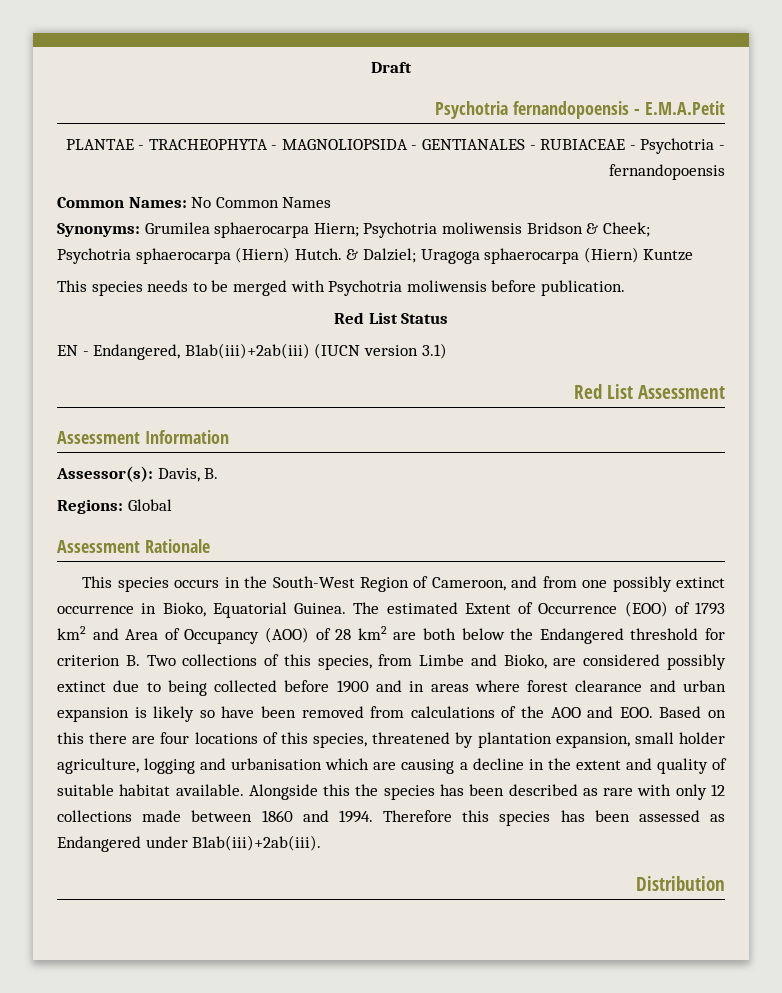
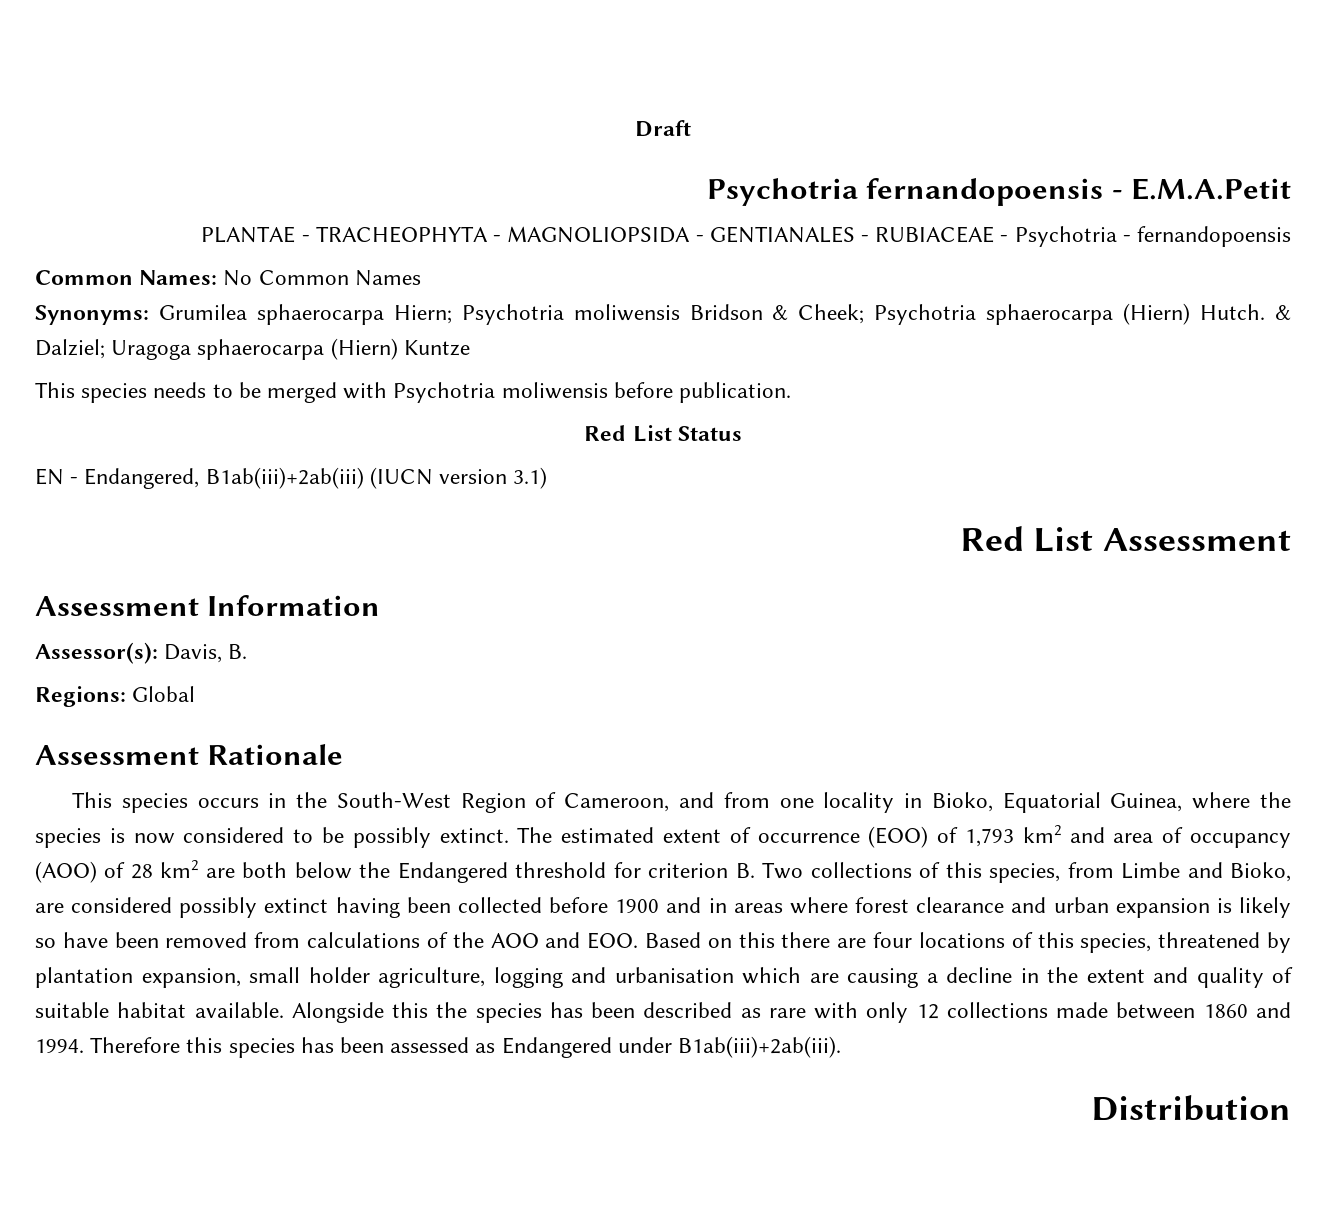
[612,576,725,592] [57,602,618,618] possibly extinct occurrence in Bioko, Equatorial Guinea. The estimated Extent of Occurrence -> [823,792,1291,813] [35,827,860,848] locality in Bioko, Equatorial Guinea, where the species is now considered to be possibly extinct. The estimated extent of occurrence
[695,602,725,615] 1793 -> [964,828,1014,847] 1,793
[125,628,260,644] Area of Occupancy -> [1113,827,1291,848] area of occupancy
[113,680,207,696] due to being -> [335,897,451,918] having been

